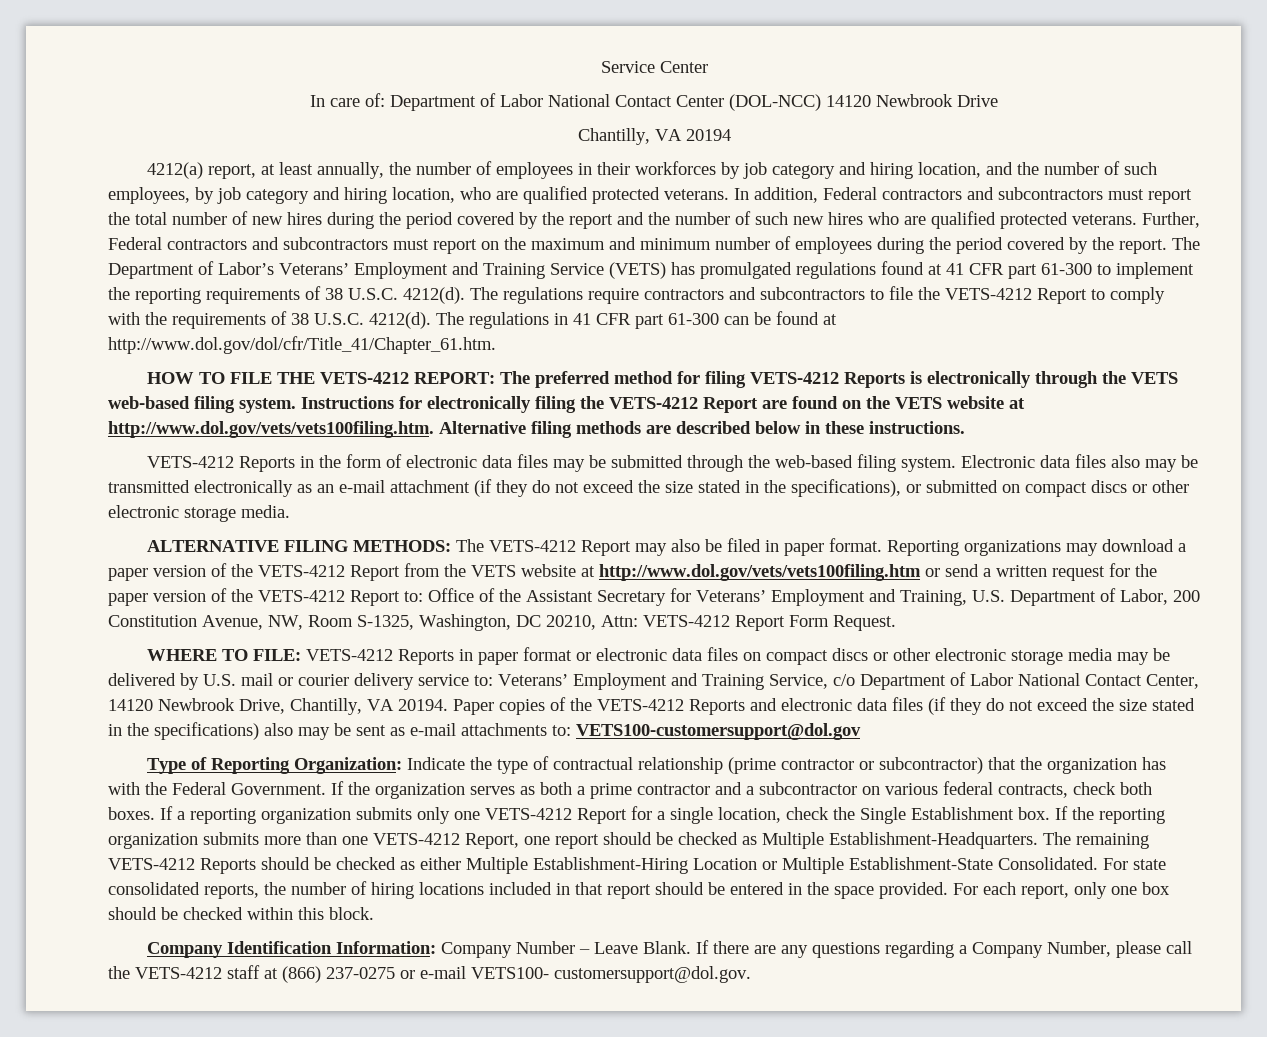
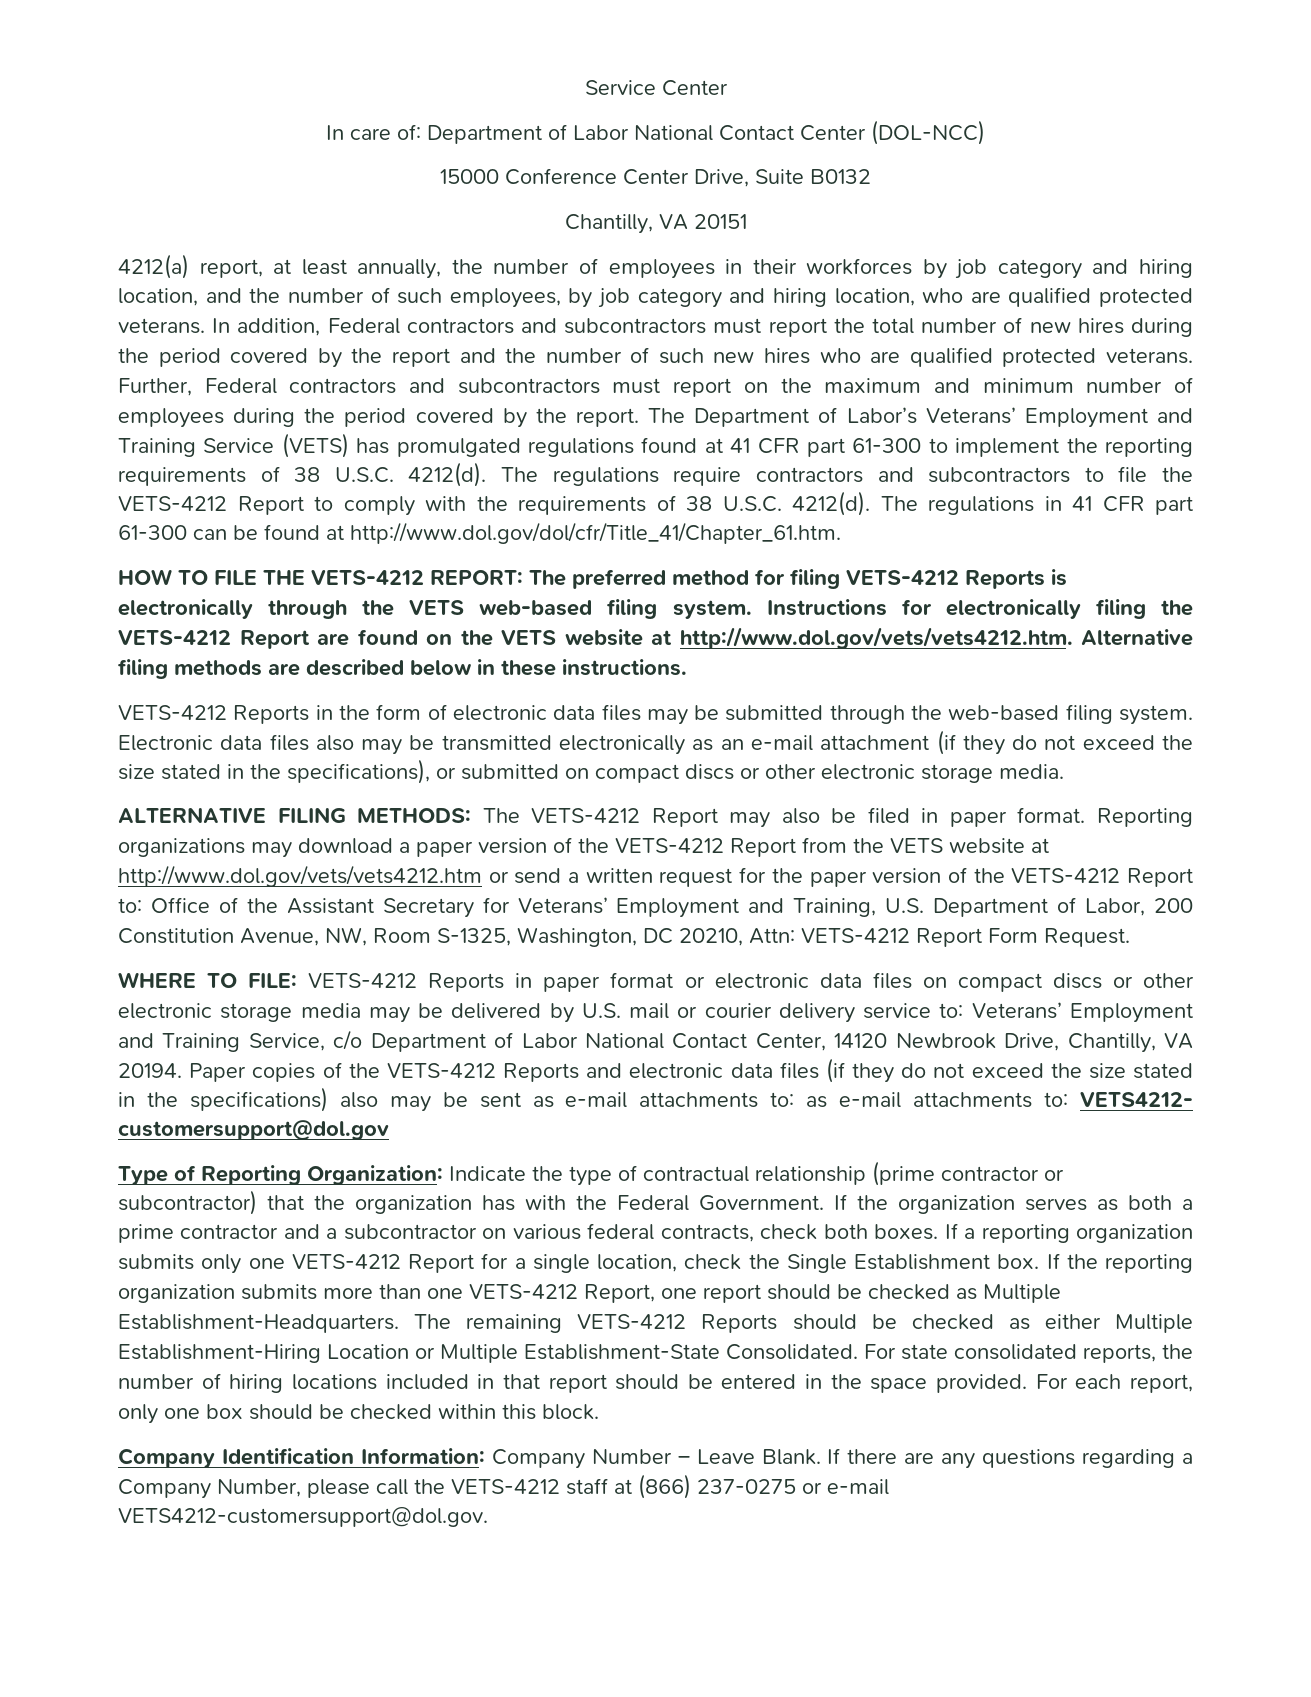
[826,94,998,107] [577,128,731,145] 14120 Newbrook Drive // Chantilly, VA 20194 -> [440,168,871,187] [564,214,747,234] // 15000 Conference Center Drive, Suite B0132 // Chantilly, VA 20151
[108,421,434,438] http://www.dol.gov/vets/vets100filing.htm. -> [679,627,1073,649] http://www.dol.gov/vets/vets4212.htm.
[599,564,921,581] http://www.dol.gov/vets/vets100filing.htm -> [118,865,482,887] http://www.dol.gov/vets/vets4212.htm
[576,723,861,740] VETS100-customersupport@dol.gov -> [806,1092,1193,1108] [118,1120,389,1140] as e-mail attachments to: VETS4212- customersupport@dol.gov
[471,966,751,983] VETS100- customersupport@dol.gov. -> [118,1507,488,1527] VETS4212-customersupport@dol.gov.

